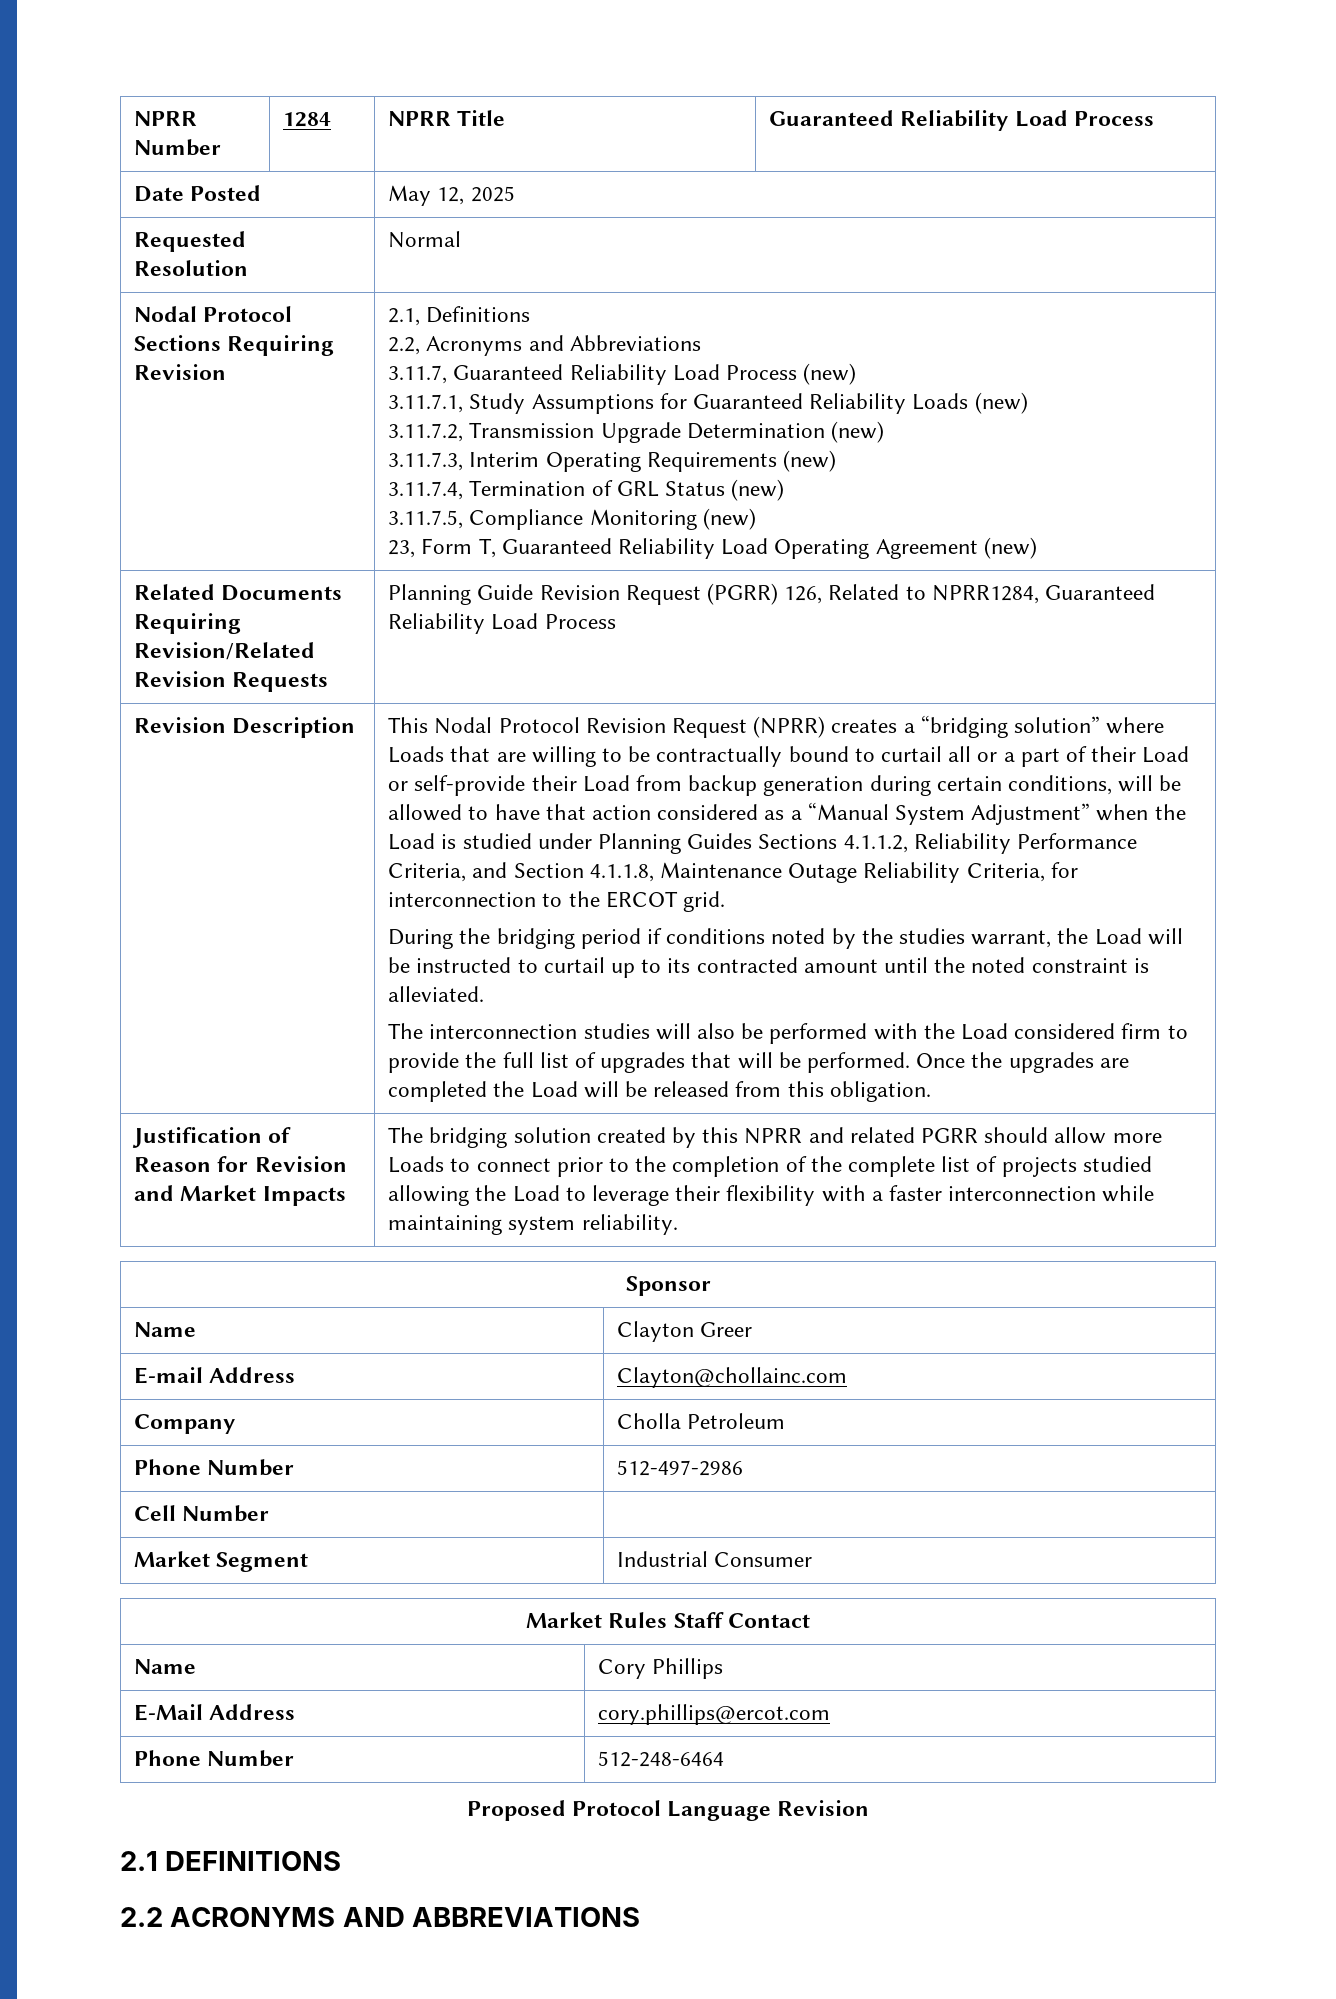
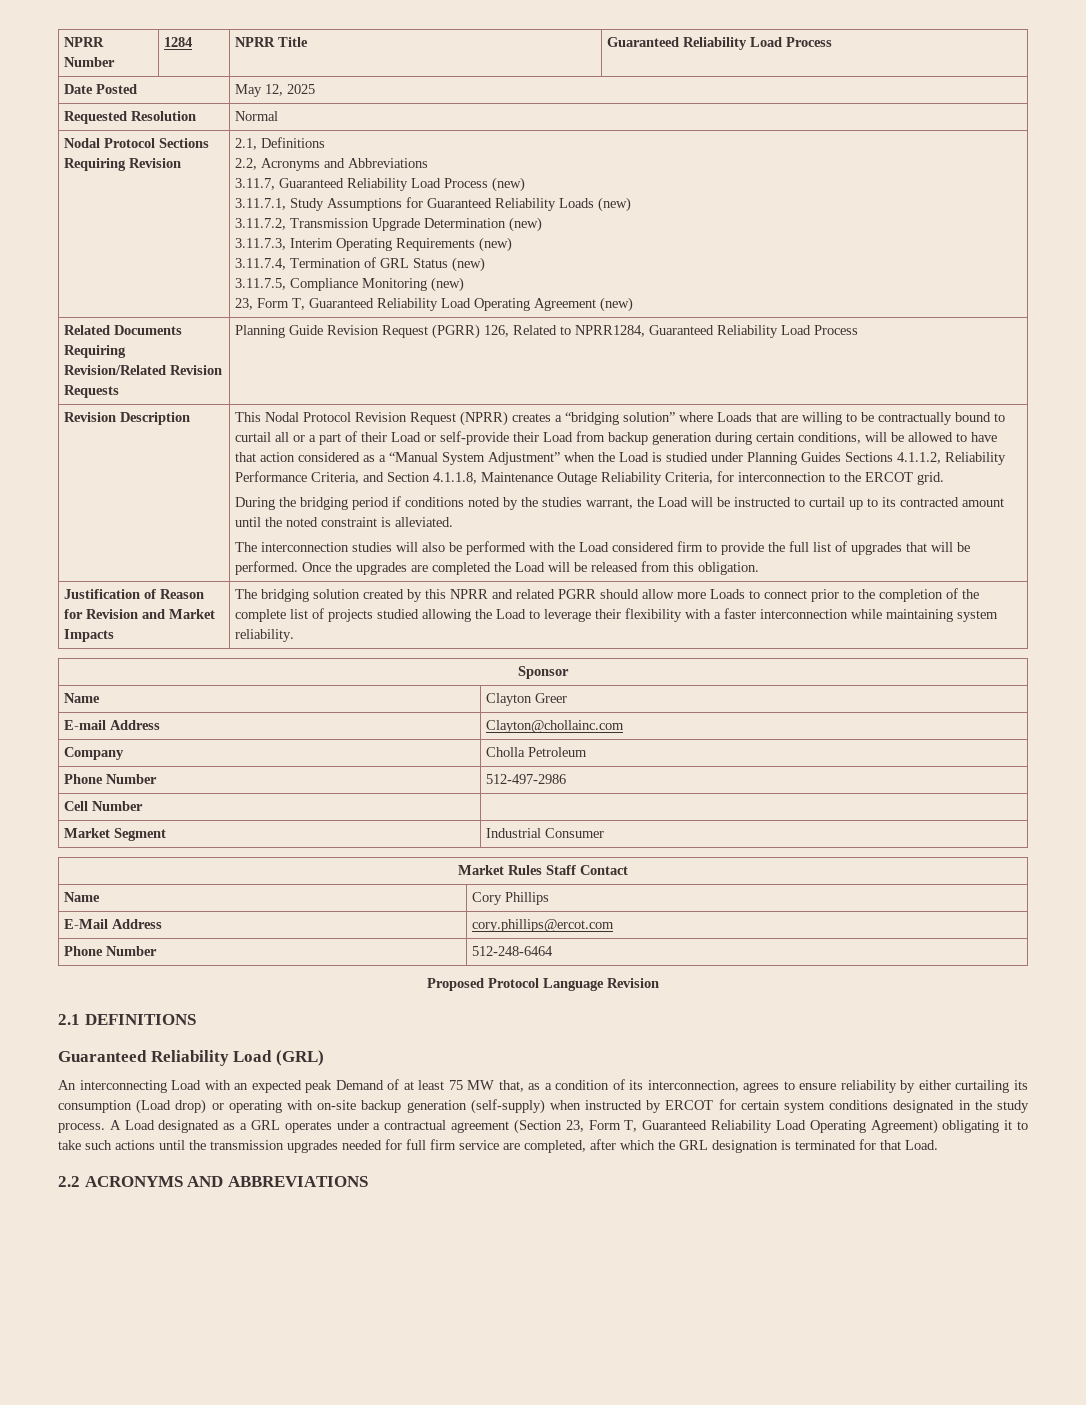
(342, 1861) none -> [58,1050,324,1066] [58,1079,1028,1093] [58,1099,1029,1114] [58,1119,1029,1134] [58,1139,938,1153] // Guaranteed Reliability Load (GRL) // An interconnecting Load with an expected peak Demand of at least 75 MW that, as a condition of its interconnection, agrees to ensure reliability by either curtailing its consumption (Load drop) or operating with on-site backup generation (self-supply) when instructed by ERCOT for certain system conditions designated in the study process. A Load designated as a GRL operates under a contractual agreement (Section 23, Form T, Guaranteed Reliability Load Operating Agreement) obligating it to take such actions until the transmission upgrades needed for full firm service are completed, after which the GRL designation is terminated for that Load.

